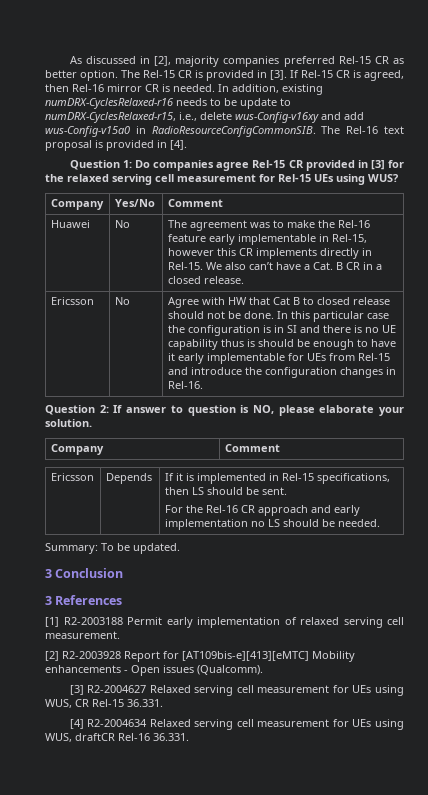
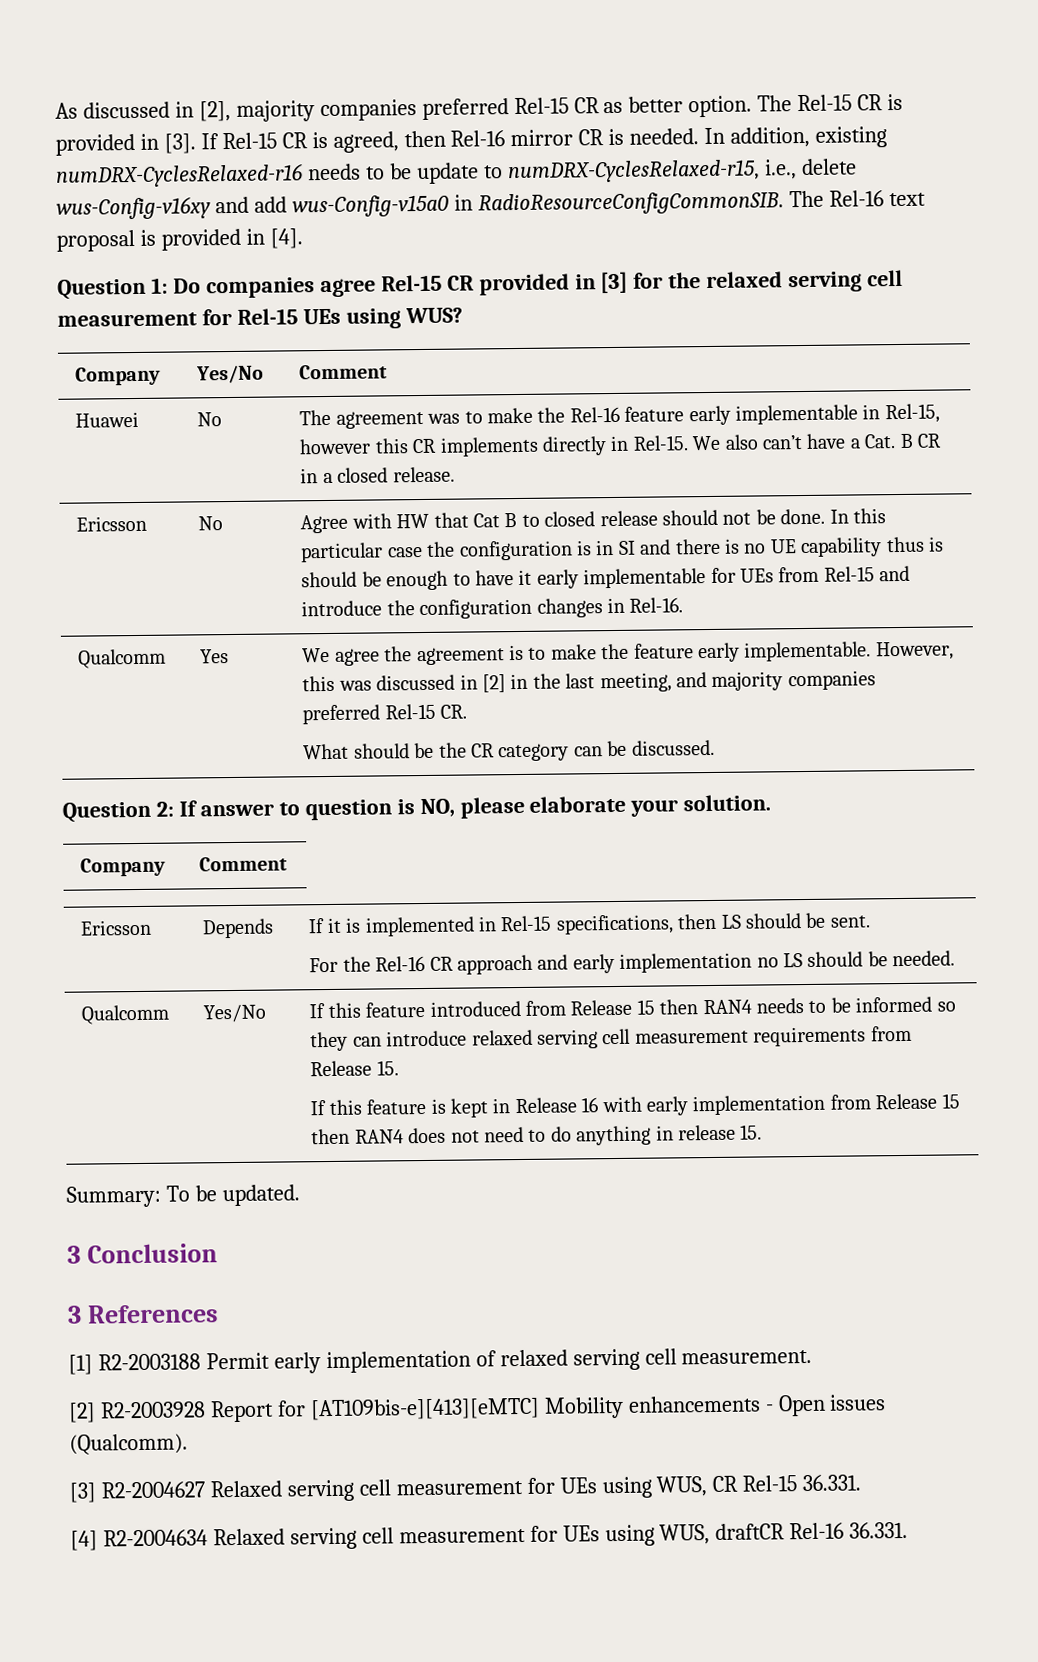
(203, 385) none -> [78,648,167,669] [200,649,230,664] [302,641,954,666] [302,670,876,693] [302,703,468,725] [303,739,715,762] // Qualcomm | Yes | We agree the agreement is to make the feature early implementable. However, this was discussed in [2] in the last meeting, and majority companies preferred Rel-15 CR. // What should be the CR category can be discussed.
(380, 523) none -> [81,1004,170,1025] [203,1004,267,1023] [309,996,956,1019] [310,1025,912,1052] [310,1060,399,1077] [310,1093,960,1118] [311,1124,763,1146] // Qualcomm | Yes/No | If this feature introduced from Release 15 then RAN4 needs to be informed so they can introduce relaxed serving cell measurement requirements from Release 15. // If this feature is kept in Release 16 with early implementation from Release 15 then RAN4 does not need to do anything in release 15.

